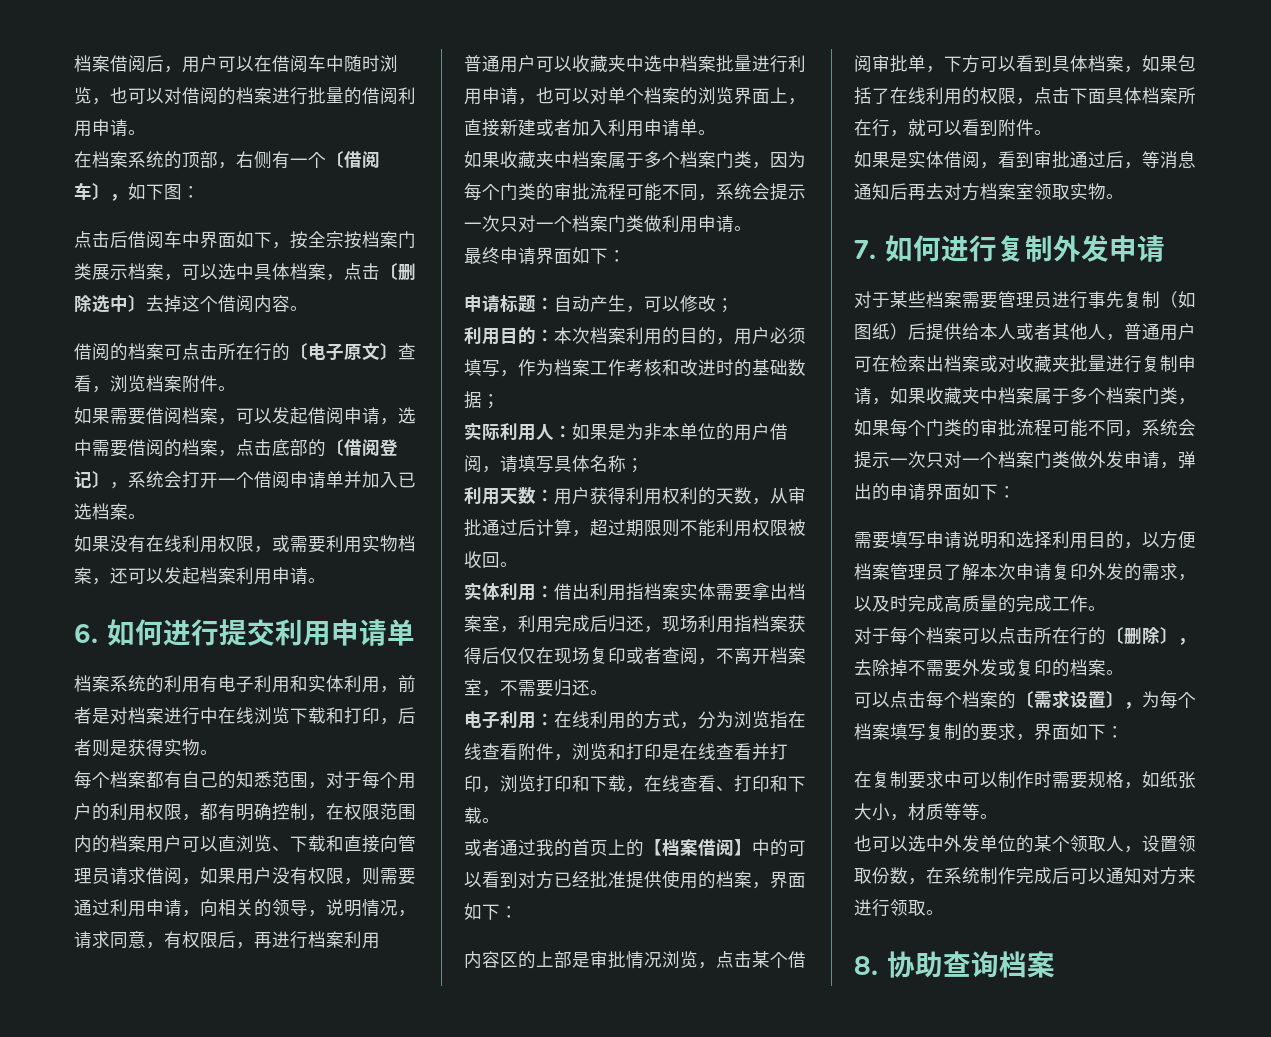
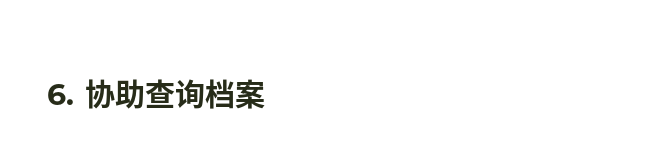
[74,55,398,73] [74,87,416,105] [74,119,146,137] [74,151,380,169] [74,182,200,201] [74,231,416,249] [74,263,416,281] [74,295,308,313] [74,343,416,361] [74,375,236,393] [74,407,416,425] [74,439,398,457] [74,471,416,489] [74,503,146,520] [74,535,416,553] [74,567,326,585] [74,619,415,646] [74,675,416,693] [74,707,416,725] [74,739,218,757] [74,771,416,789] [74,803,416,821] [74,835,416,853] [74,867,416,885] [74,899,416,917] [74,931,380,949] [464,55,806,73] [464,87,806,105] [464,119,716,137] [464,151,806,169] [464,183,806,201] [464,215,752,233] [464,247,626,265] [464,294,734,313] [464,327,806,345] [464,359,806,377] [464,391,500,409] [464,422,788,441] [464,455,644,473] [464,487,806,505] [464,519,806,537] [464,551,518,569] [464,582,806,601] [464,615,806,633] [464,647,806,665] [464,679,608,697] [464,711,806,729] [464,743,788,761] [464,775,806,793] [464,807,500,824] [464,839,806,857] [464,870,806,889] [464,903,518,920] [464,951,806,969] [854,55,1196,73] [854,87,1196,105] [854,119,1052,137] [854,151,1196,169] [854,183,1124,201] [854,235,1165,262] [854,291,1196,309] [854,323,1196,341] [854,355,1196,373] [854,387,1196,405] [854,419,1196,437] [854,451,1196,469] [854,483,1016,501] [854,531,1196,549] [854,563,1196,581] [854,595,1106,613] [854,627,1196,645] [854,659,1124,677] [854,690,1196,709] [854,723,1124,741] [854,771,1196,789] [854,803,998,821] [854,835,1196,853] [854,867,1196,885] [854,899,944,917] [854,956,878,975] 档案借阅后，用户可以在借阅车中随时浏览，也可以对借阅的档案进行批量的借阅利用申请。 // 在档案系统的顶部，右侧有一个〔借阅车〕，如下图： // 点击后借阅车中界面如下，按全宗按档案门类展示档案，可以选中具体档案，点击〔删除选中〕去掉这个借阅内容。 // 借阅的档案可点击所在行的〔电子原文〕查看，浏览档案附件。 // 如果需要借阅档案，可以发起借阅申请，选中需要借阅的档案，点击底部的〔借阅登记〕，系统会打开一个借阅申请单并加入已选档案。 // 如果没有在线利用权限，或需要利用实物档案，还可以发起档案利用申请。 // 6.如何进行提交利用申请单 // 档案系统的利用有电子利用和实体利用，前者是对档案进行中在线浏览下载和打印，后者则是获得实物。 // 每个档案都有自己的知悉范围，对于每个用户的利用权限，都有明确控制，在权限范围内的档案用户可以直浏览、下载和直接向管理员请求借阅，如果用户没有权限，则需要通过利用申请，向相关的领导，说明情况，请求同意，有权限后，再进行档案利用 // 普通用户可以收藏夹中选中档案批量进行利用申请，也可以对单个档案的浏览界面上，直接新建或者加入利用申请单。 // 如果收藏夹中档案属于多个档案门类，因为每个门类的审批流程可能不同，系统会提示一次只对一个档案门类做利用申请。 // 最终申请界面如下： // 申请标题：自动产生，可以修改； // 利用目的：本次档案利用的目的，用户必须填写，作为档案工作考核和改进时的基础数据； // 实际利用人：如果是为非本单位的用户借阅，请填写具体名称； // 利用天数：用户获得利用权利的天数，从审批通过后计算，超过期限则不能利用权限被收回。 // 实体利用：借出利用指档案实体需要拿出档案室，利用完成后归还，现场利用指档案获得后仅仅在现场复印或者查阅，不离开档案室，不需要归还。 // 电子利用：在线利用的方式，分为浏览指在线查看附件，浏览和打印是在线查看并打印，浏览打印和下载，在线查看、打印和下载。 // 或者通过我的首页上的【档案借阅】中的可以看到对方已经批准提供使用的档案，界面如下： // 内容区的上部是审批情况浏览，点击某个借阅审批单，下方可以看到具体档案，如果包括了在线利用的权限，点击下面具体档案所在行，就可以看到附件。 // 如果是实体借阅，看到审批通过后，等消息通知后再去对方档案室领取实物。 // 7.如何进行复制外发申请 // 对于某些档案需要管理员进行事先复制（如图纸）后提供给本人或者其他人，普通用户可在检索出档案或对收藏夹批量进行复制申请，如果收藏夹中档案属于多个档案门类，如果每个门类的审批流程可能不同，系统会提示一次只对一个档案门类做外发申请，弹出的申请界面如下： // 需要填写申请说明和选择利用目的，以方便档案管理员了解本次申请复印外发的需求，以及时完成高质量的完成工作。 // 对于每个档案可以点击所在行的〔删除〕，去除掉不需要外发或复印的档案。 // 可以点击每个档案的〔需求设置〕，为每个档案填写复制的要求，界面如下： // 在复制要求中可以制作时需要规格，如纸张大小，材质等等。 // 也可以选中外发单位的某个领取人，设置领取份数，在系统制作完成后可以通知对方来进行领取。 // 8. -> [47,84,74,105] 6.

